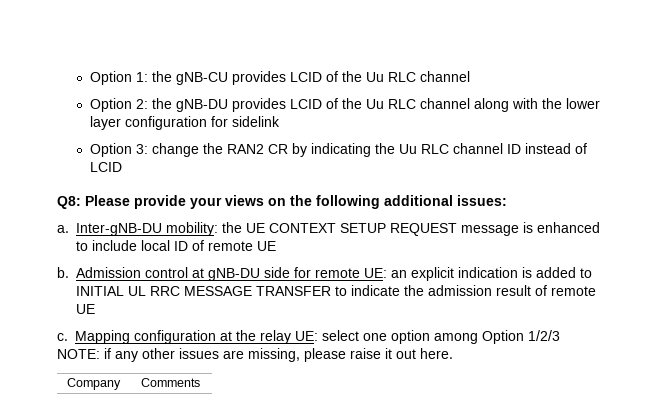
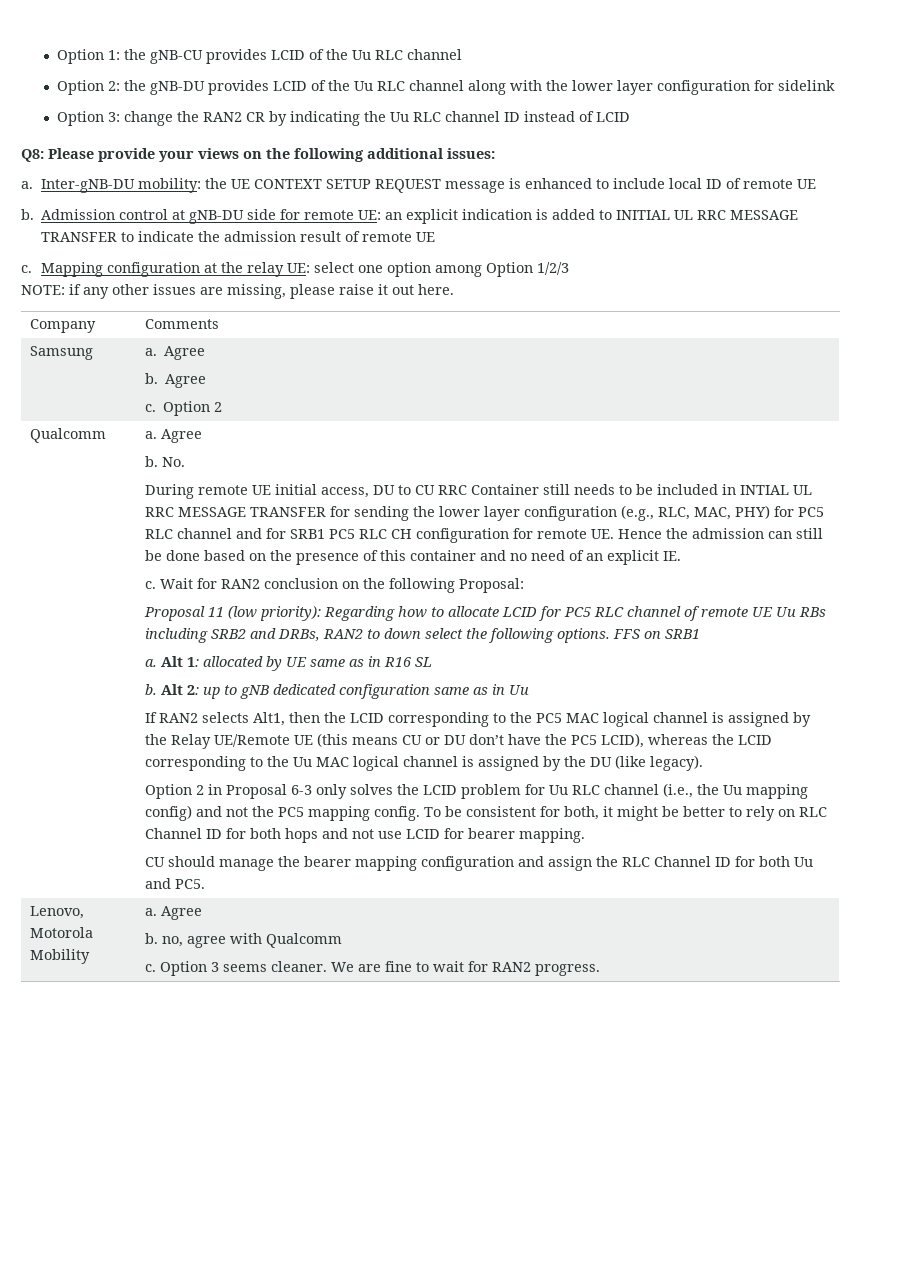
(201, 382) none -> [30,346,94,360] [145,346,206,360] [145,373,207,388] [145,401,223,416] [30,428,107,443] [145,429,203,443] [145,456,186,467] [145,484,813,499] [145,505,825,521] [145,528,824,543] [145,550,682,565] [145,578,525,593] [144,605,827,621] [145,628,701,643] [145,656,433,671] [145,684,530,699] [145,712,812,727] [145,733,773,749] [145,755,704,771] [145,783,809,799] [145,805,828,821] [145,828,586,843] [145,856,814,871] [145,878,206,889] [30,906,85,919] [30,927,94,938] [30,949,91,964] [145,906,203,920] [145,933,343,948] [145,961,601,976] // Samsung | a. Agree // b. Agree // c. Option 2 // Qualcomm | a. Agree // b. No. // During remote UE initial access, DU to CU RRC Container still needs to be included in INTIAL UL RRC MESSAGE TRANSFER for sending the lower layer configuration (e.g., RLC, MAC, PHY) for PC5 RLC channel and for SRB1 PC5 RLC CH configuration for remote UE. Hence the admission can still be done based on the presence of this container and no need of an explicit IE. // c. Wait for RAN2 conclusion on the following Proposal: // Proposal 11 (low priority): Regarding how to allocate LCID for PC5 RLC channel of remote UE Uu RBs including SRB2 and DRBs, RAN2 to down select the following options. FFS on SRB1 // a. Alt 1: allocated by UE same as in R16 SL // b. Alt 2: up to gNB dedicated configuration same as in Uu // If RAN2 selects Alt1, then the LCID corresponding to the PC5 MAC logical channel is assigned by the Relay UE/Remote UE (this means CU or DU don’t have the PC5 LCID), whereas the LCID corresponding to the Uu MAC logical channel is assigned by the DU (like legacy). // Option 2 in Proposal 6-3 only solves the LCID problem for Uu RLC channel (i.e., the Uu mapping config) and not the PC5 mapping config. To be consistent for both, it might be better to rely on RLC Channel ID for both hops and not use LCID for bearer mapping. // CU should manage the bearer mapping configuration and assign the RLC Channel ID for both Uu and PC5. // Lenovo, Motorola Mobility | a. Agree // b. no, agree with Qualcomm // c. Option 3 seems cleaner. We are fine to wait for RAN2 progress.

